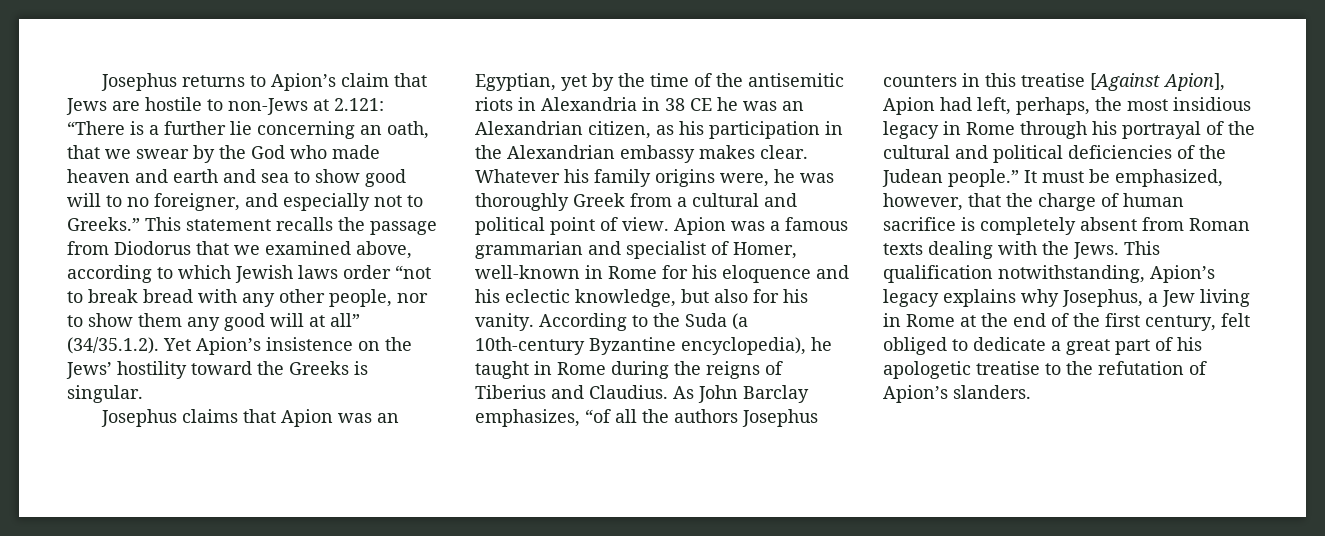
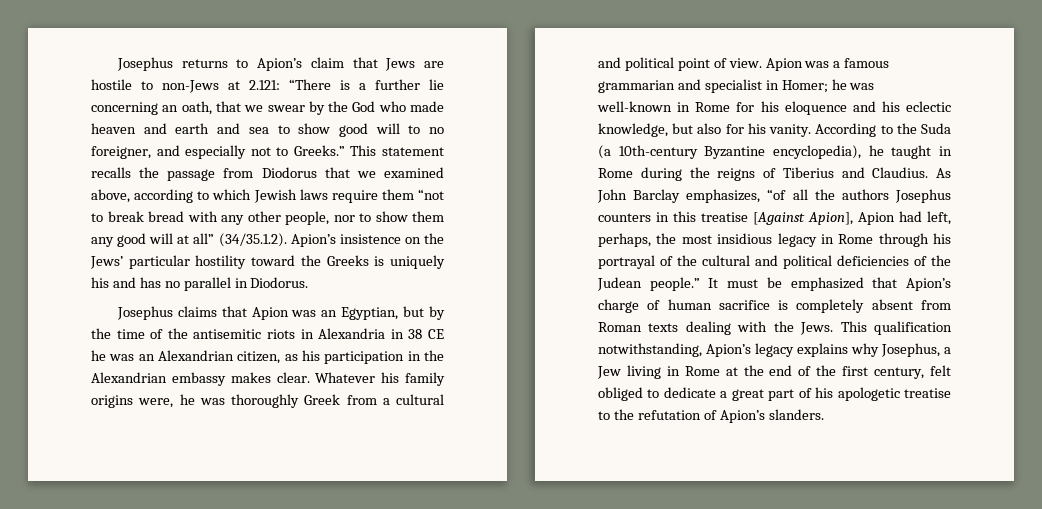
[343,265,391,279] order -> [331,189,414,203] require them
[163,338,191,351] Yet -> (287, 240) none
(112, 370) none -> [128,255,190,269] particular
[67,385,143,403] singular. -> [390,255,446,269] [91,277,309,291] uniquely his and has no parallel in Diodorus.
[561,75,587,91] yet -> [403,306,425,317] but
[711,241,797,259] of Homer, -> [765,79,875,93] in Homer; he was
[1115,169,1223,187] [883,193,1033,211] emphasized, however, that the -> [790,277,951,291] emphasized that Apion’s

